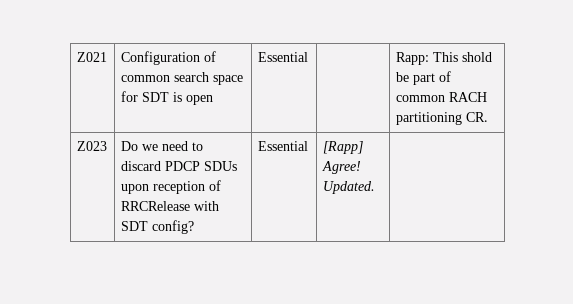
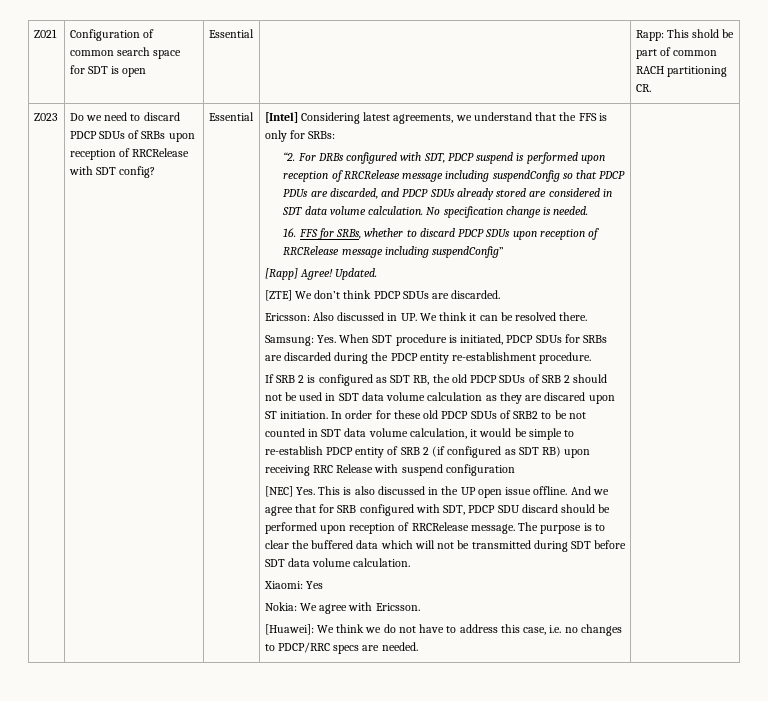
(237, 166) none -> [128,130,166,139] of SRBs
[322,141,363,154] [321,161,361,174] [322,181,375,194] [Rapp] Agree! Updated. -> [264,112,607,124] [264,130,336,142] [283,152,605,164] [283,170,626,182] [283,188,612,200] [282,206,589,218] [283,228,599,240] [283,246,505,258] [264,268,378,280] [264,290,501,301] [264,312,588,321] [264,334,608,346] [264,352,592,364] [264,374,608,386] [264,392,615,404] [264,410,586,419] [264,428,575,440] [264,446,591,458] [264,464,515,476] [264,486,609,498] [264,504,611,516] [264,522,605,534] [264,540,627,552] [264,558,411,567] [263,581,323,589] [264,602,420,614] [264,624,622,636] [264,642,418,654] [Intel] Considering latest agreements, we understand that the FFS is only for SRBs: // “2. For DRBs configured with SDT, PDCP suspend is performed upon reception of RRCRelease message including suspendConfig so that PDCP PDUs are discarded, and PDCP SDUs already stored are considered in SDT data volume calculation. No specification change is needed. // 16. FFS for SRBs, whether to discard PDCP SDUs upon reception of RRCRelease message including suspendConfig” // [Rapp] Agree! Updated. // [ZTE] We don’t think PDCP SDUs are discarded. // Ericsson: Also discussed in UP. We think it can be resolved there. // Samsung: Yes. When SDT procedure is initiated, PDCP SDUs for SRBs are discarded during the PDCP entity re-establishment procedure. // If SRB 2 is configured as SDT RB, the old PDCP SDUs of SRB 2 should not be used in SDT data volume calculation as they are discared upon ST initiation. In order for these old PDCP SDUs of SRB2 to be not counted in SDT data volume calculation, it would be simple to re-establish PDCP entity of SRB 2 (if configured as SDT RB) upon receiving RRC Release with suspend configuration // [NEC] Yes. This is also discussed in the UP open issue offline. And we agree that for SRB configured with SDT, PDCP SDU discard should be performed upon reception of RRCRelease message. The purpose is to clear the buffered data which will not be transmitted during SDT before SDT data volume calculation. // Xiaomi: Yes // Nokia: We agree with Ericsson. // [Huawei]: We think we do not have to address this case, i.e. no changes to PDCP/RRC specs are needed.

